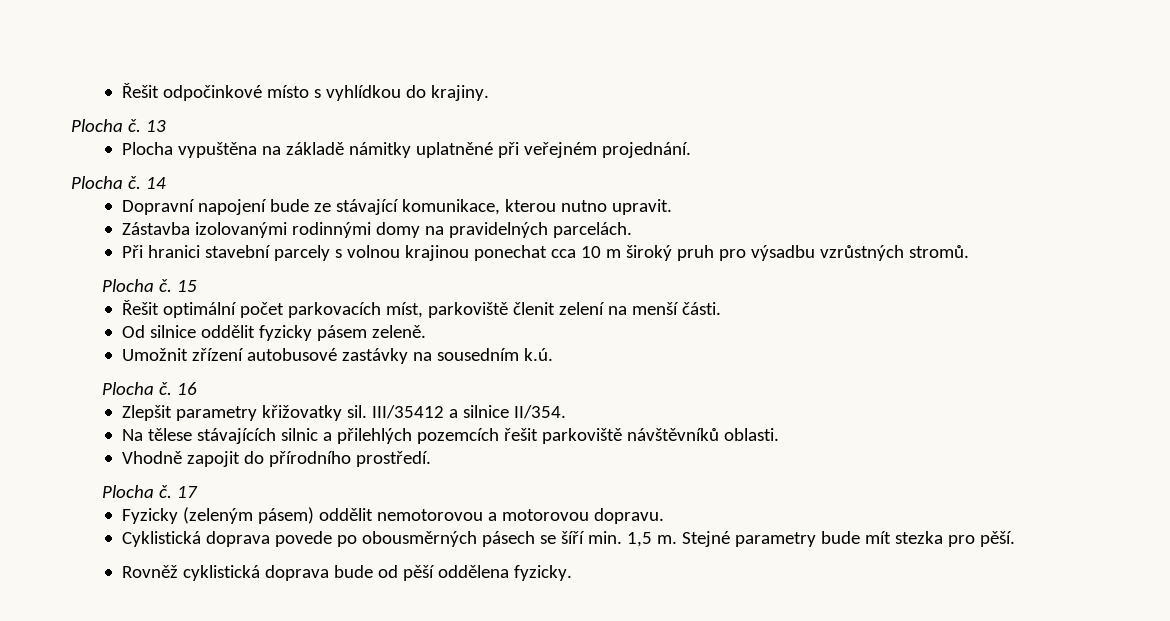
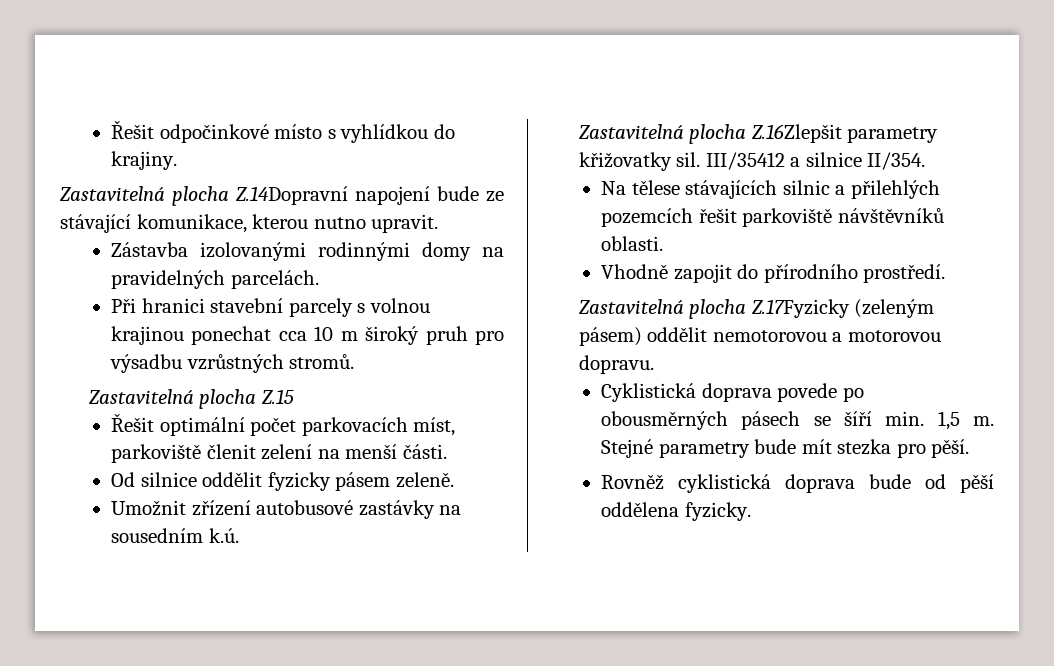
[71,119,166,132] [122,142,691,158] [71,176,166,189] [122,199,196,215] Plocha č. 13 // Plocha vypuštěna na základě námitky uplatněné při veřejném projednání. // Plocha č. 14 // Dopravní -> [60,186,348,206] Zastavitelná plocha Z.14Dopravní
[101,279,197,292] Plocha č. 15 -> [88,389,294,409] Zastavitelná plocha Z.15
[101,382,197,395] [122,405,173,421] Plocha č. 16 // Zlepšit -> [578,124,842,144] Zastavitelná plocha Z.16Zlepšit
[101,485,198,498] [122,508,179,524] Plocha č. 17 // Fyzicky -> [578,299,850,319] Zastavitelná plocha Z.17Fyzicky

